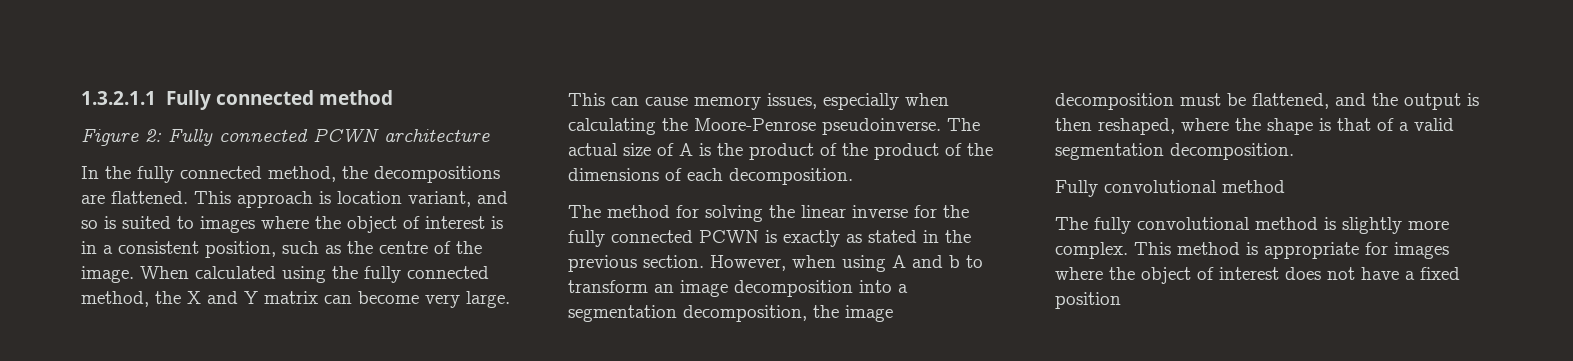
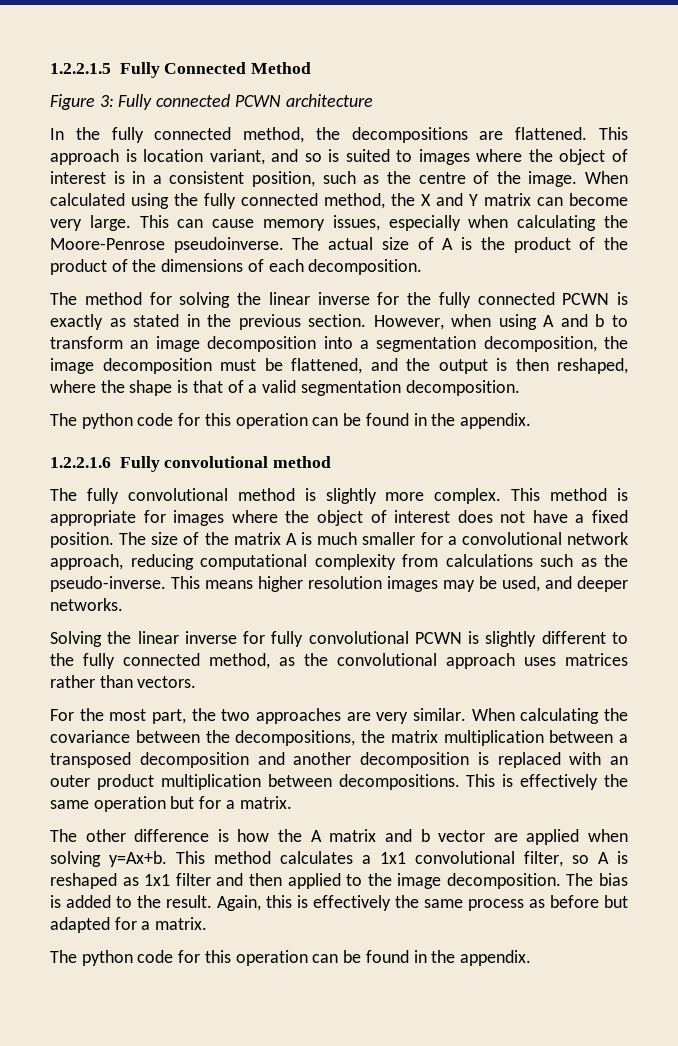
[81,90,393,110] 1.3.2.1.1 Fully connected method -> [50,62,312,78] 1.2.2.1.5 Fully Connected Method
[145,129,162,142] 2: -> [99,95,114,107] 3:
(1294, 151) none -> [50,413,531,429] [50,457,111,468] The python code for this operation can be found in the appendix. // 1.2.2.1.6
[1055,292,1121,309] position -> [50,532,628,548] [50,554,628,570] [50,576,628,592] [50,598,123,611] [50,631,628,647] [50,653,628,669] [50,675,197,688] [50,708,629,724] [50,730,628,746] [50,752,628,768] [50,774,628,790] [50,796,292,812] [50,829,629,845] [50,851,628,867] [50,873,628,889] [50,895,628,911] [50,917,208,933] [50,950,531,966] position. The size of the matrix A is much smaller for a convolutional network approach, reducing computational complexity from calculations such as the pseudo-inverse. This means higher resolution images may be used, and deeper networks. // Solving the linear inverse for fully convolutional PCWN is slightly different to the fully connected method, as the convolutional approach uses matrices rather than vectors. // For the most part, the two approaches are very similar. When calculating the covariance between the decompositions, the matrix multiplication between a transposed decomposition and another decomposition is replaced with an outer product multiplication between decompositions. This is effectively the same operation but for a matrix. // The other difference is how the A matrix and b vector are applied when solving y=Ax+b. This method calculates a 1x1 convolutional filter, so A is reshaped as 1x1 filter and then applied to the image decomposition. The bias is added to the result. Again, this is effectively the same process as before but adapted for a matrix. // The python code for this operation can be found in the appendix.

